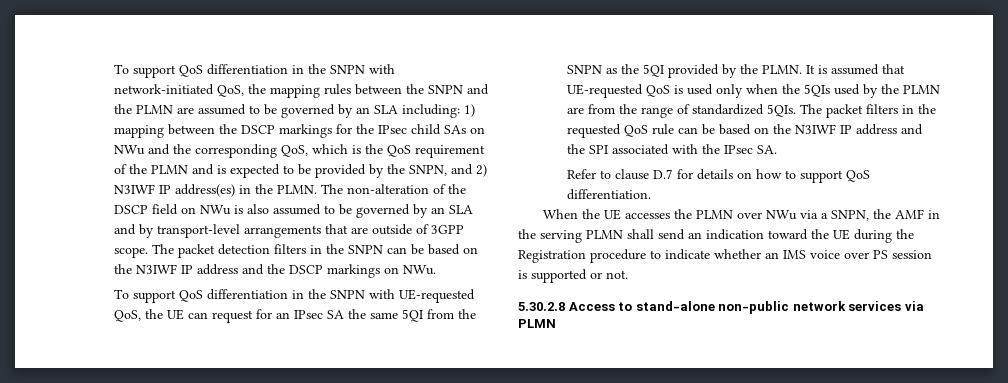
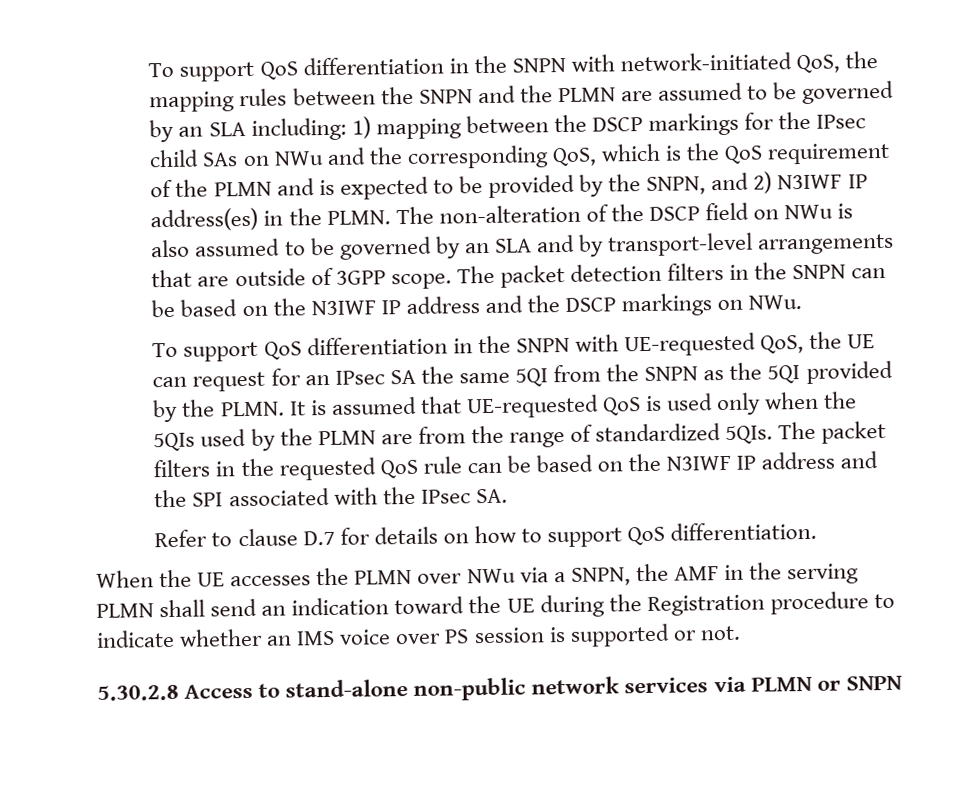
(556, 323) none -> [816,675,902,691] or SNPN

